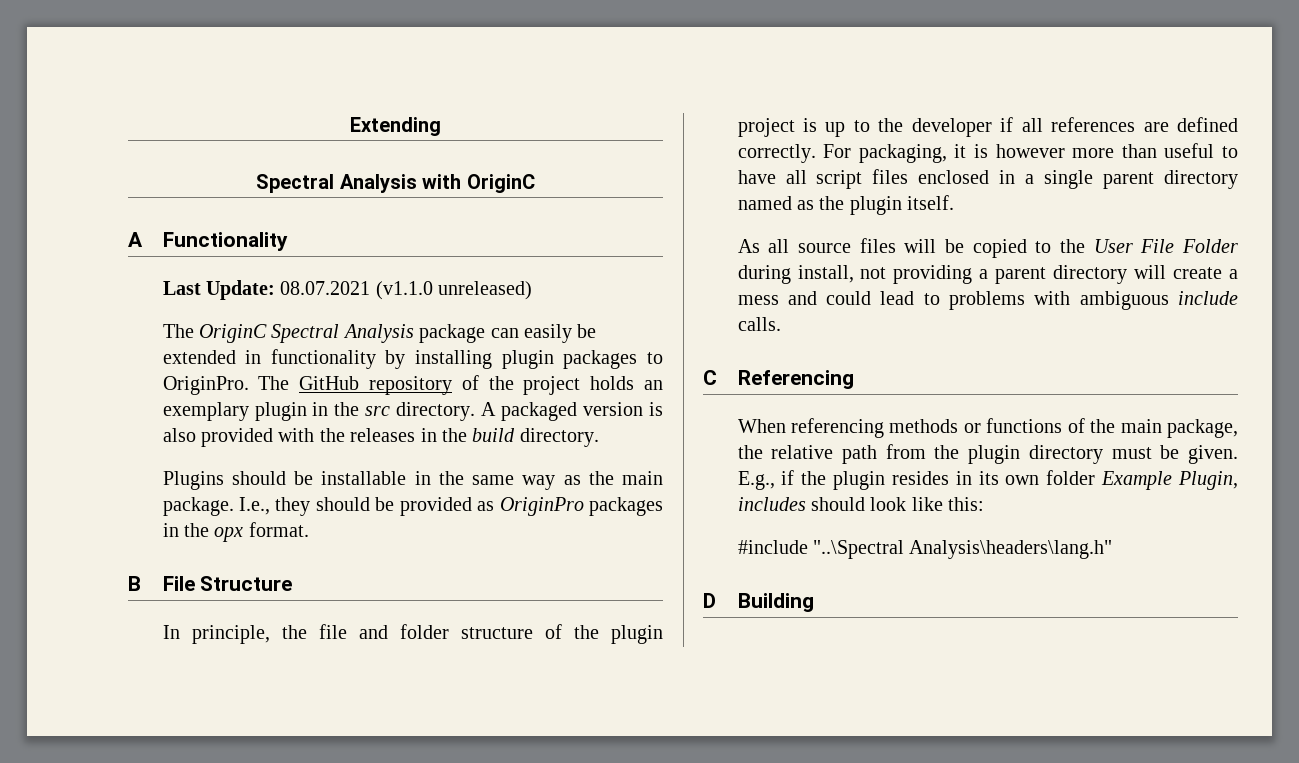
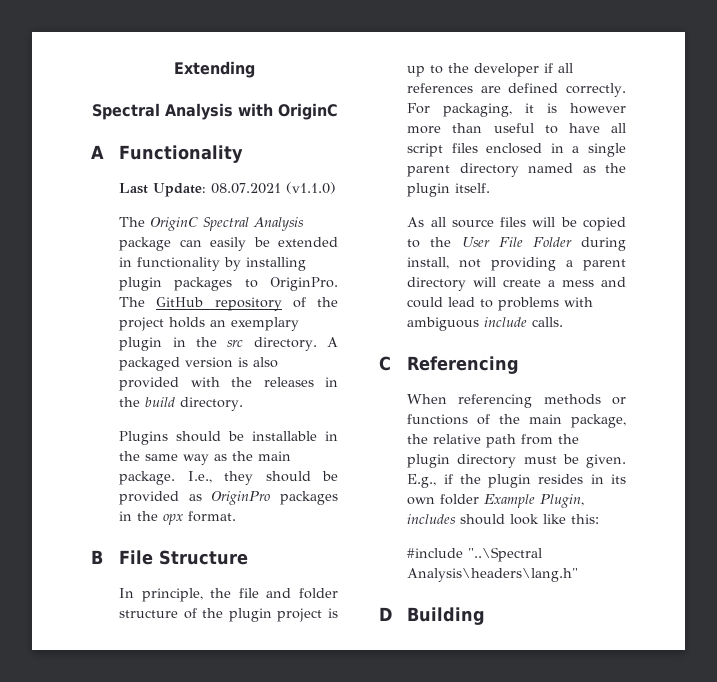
[375,281,533,300] (v1.1.0 unreleased) -> [286,182,337,194] (v1.1.0)

